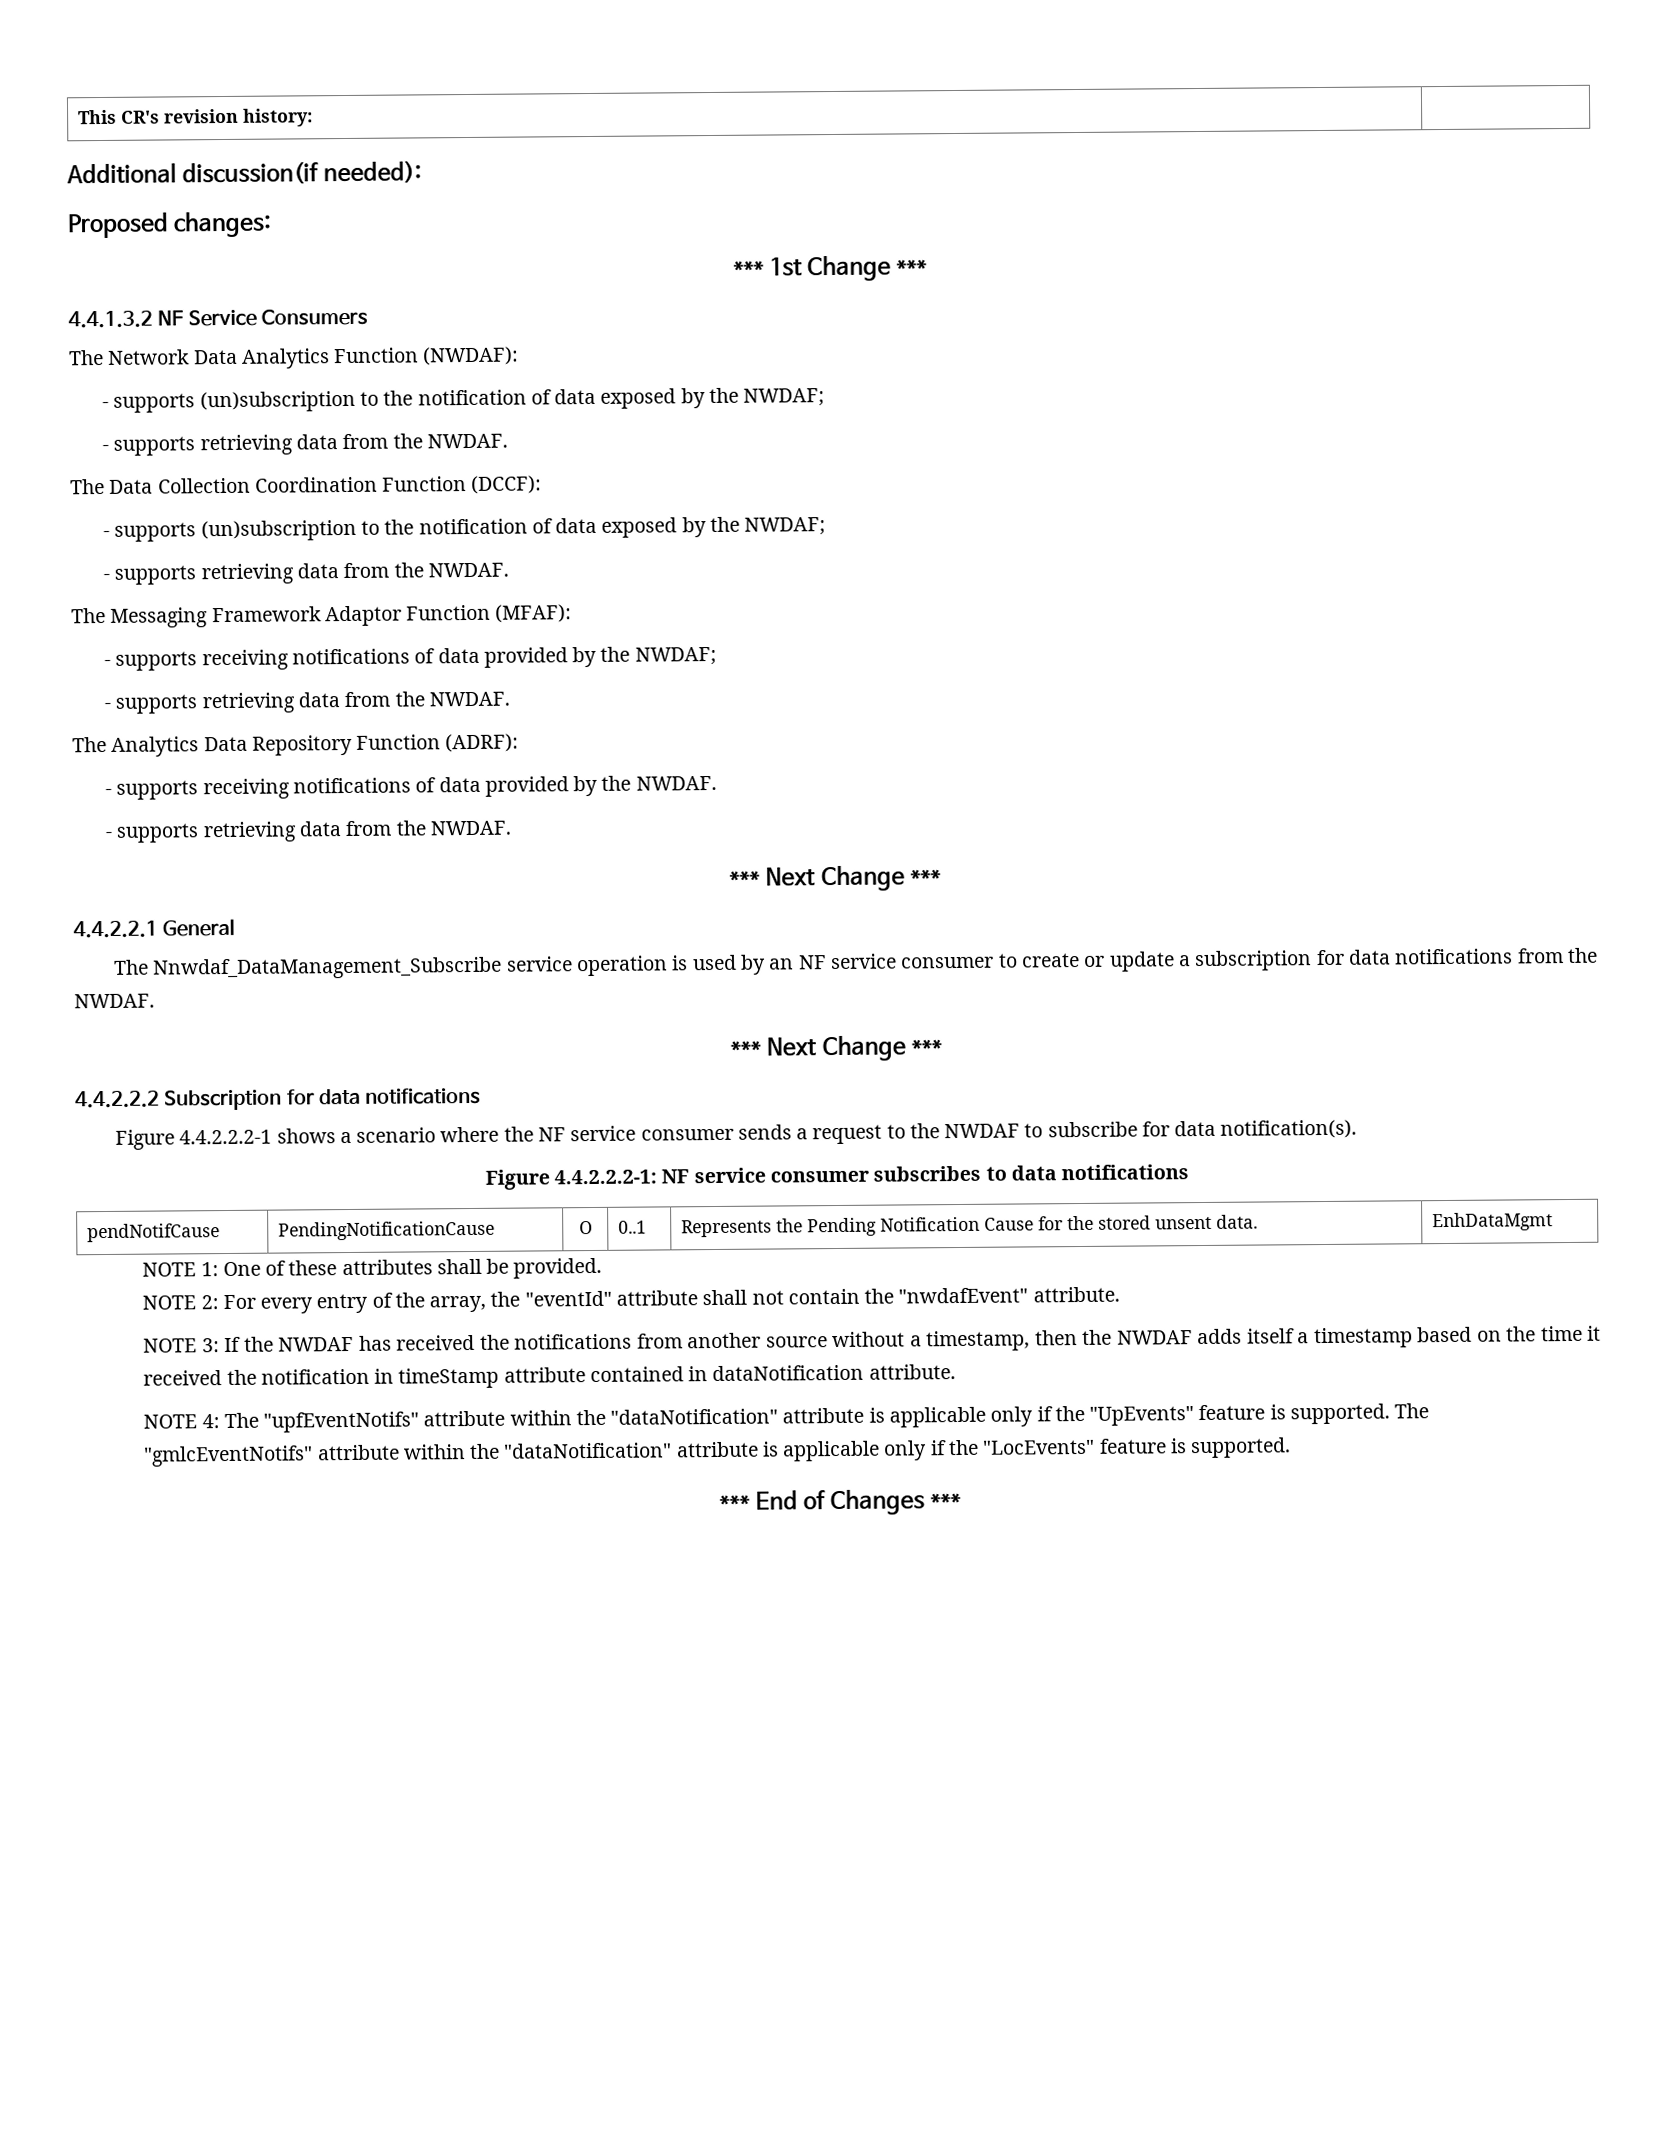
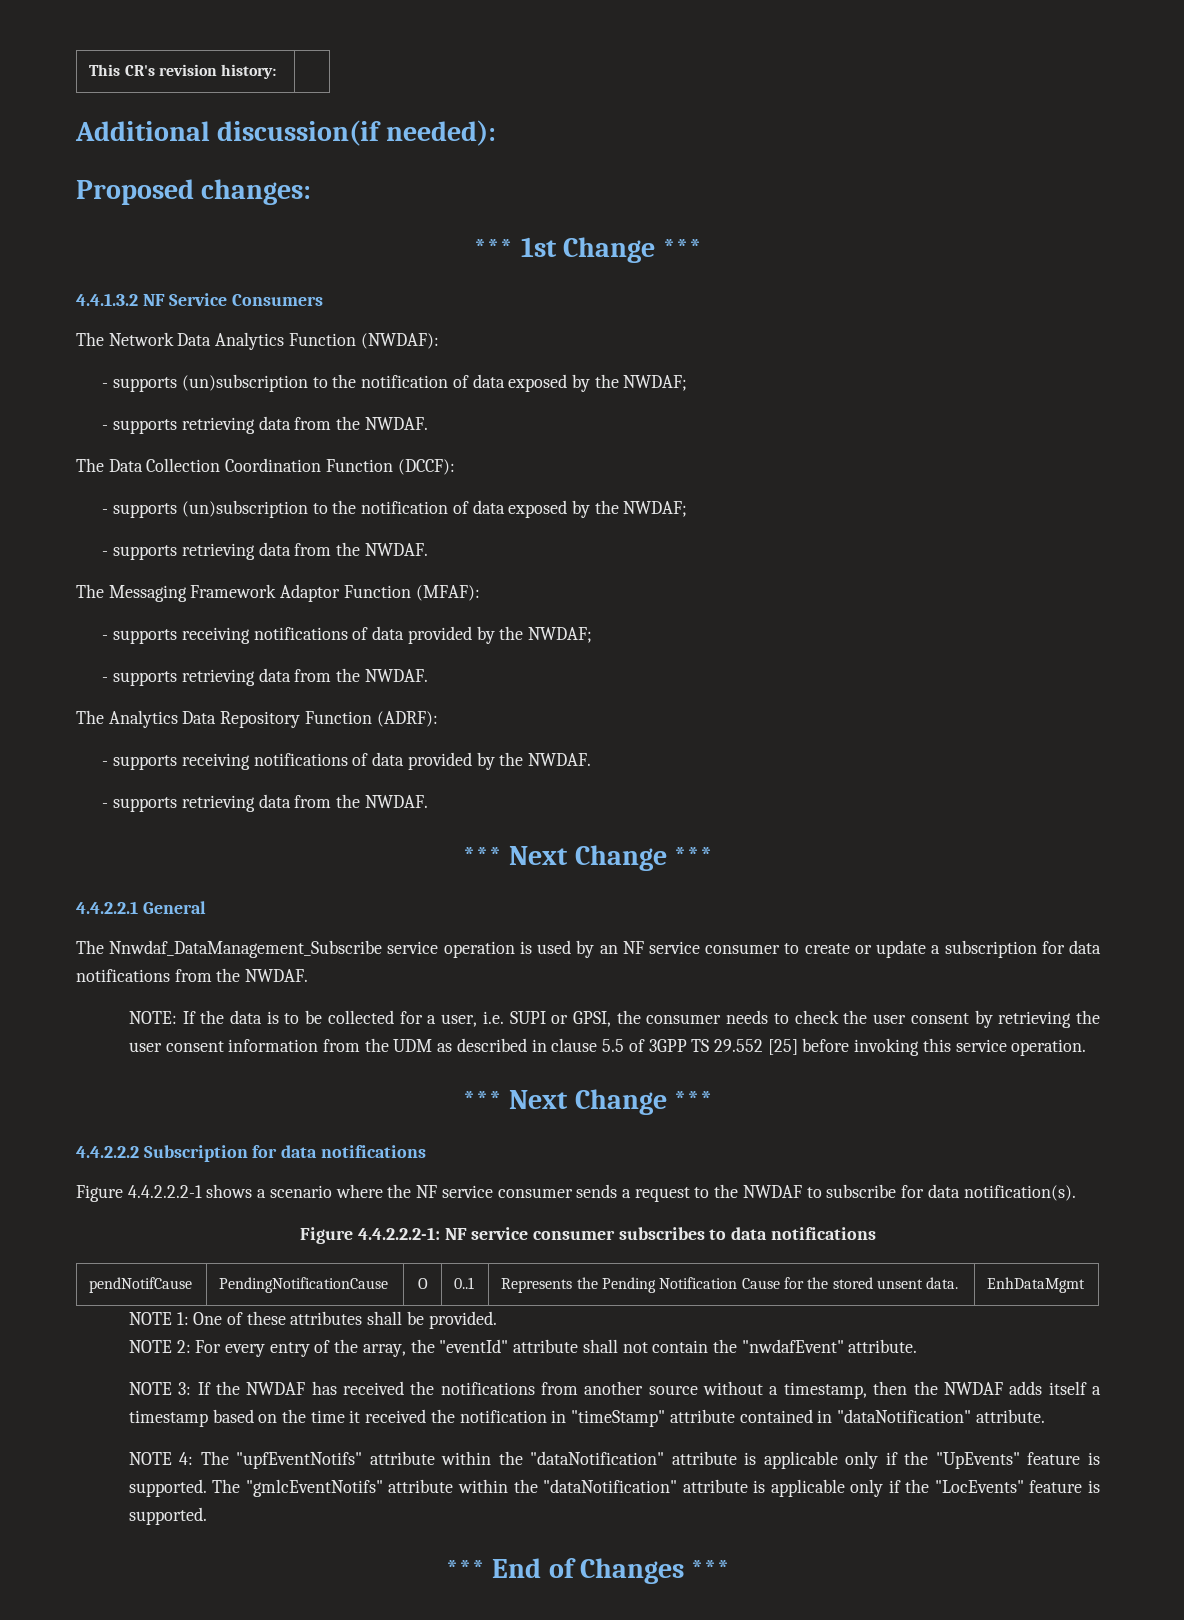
(155, 1001) none -> [128,1010,1100,1028] [128,1038,1087,1056] // NOTE: If the data is to be collected for a user, i.e. SUPI or GPSI, the consumer needs to check the user consent by retrieving the user consent information from the UDM as described in clause 5.5 of 3GPP TS 29.552 [25] before invoking this service operation.
[398,1367,500,1389] timeStamp -> [571,1410,666,1427] "timeStamp"
[712,1364,865,1382] dataNotification -> [836,1409,971,1423] "dataNotification"

